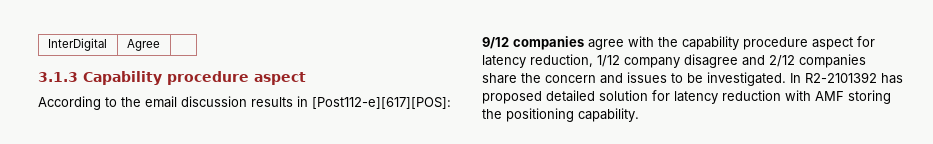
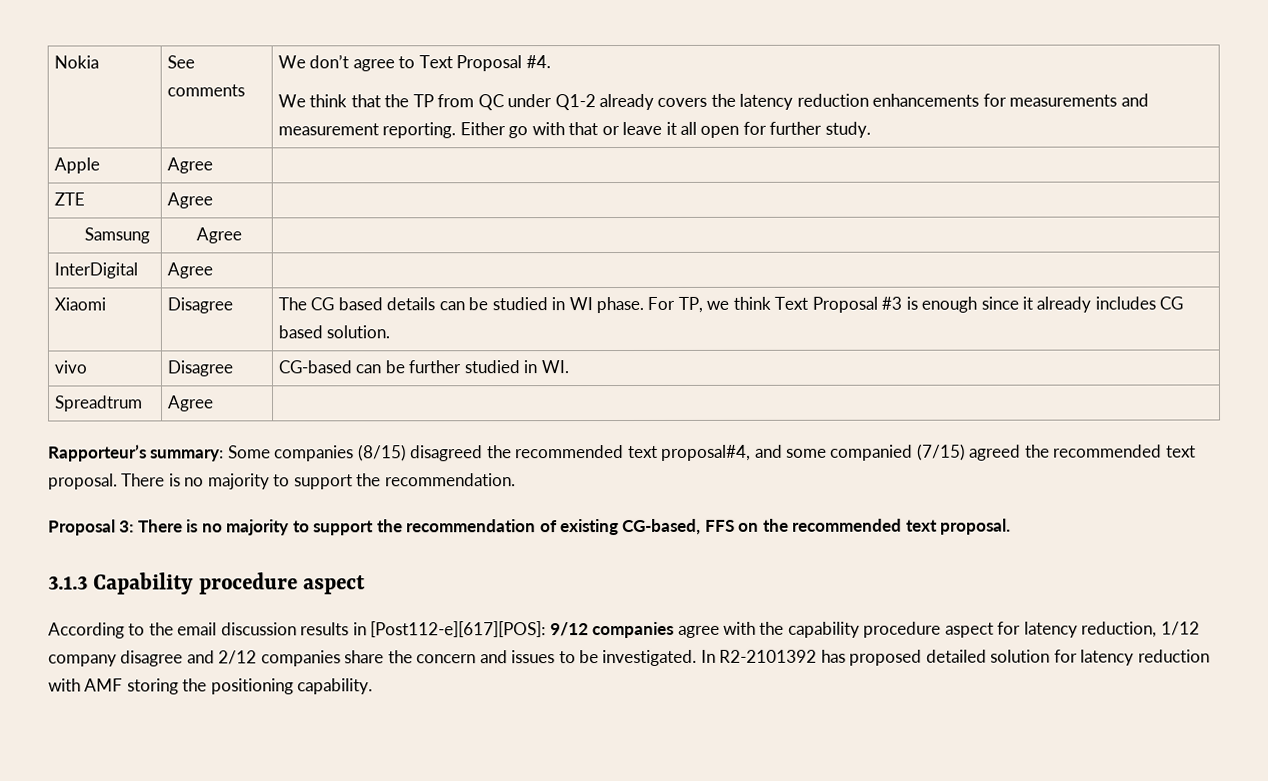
[47,38,107,51] [126,39,160,51] InterDigital | Agree | -> [53,55,99,69] [166,55,195,69] [166,84,245,97] [277,54,551,72] [277,93,1149,111] [277,121,871,139] [53,157,100,174] [166,157,213,174] [53,192,85,206] [166,192,213,209] [83,227,150,244] [196,227,243,244] [53,262,138,279] [166,262,213,279] [53,297,106,311] [166,297,233,314] [277,296,1184,314] [277,325,391,339] [53,360,87,374] [166,360,233,377] [277,360,569,374] [54,395,143,412] [167,395,214,412] [48,443,1196,462] [48,473,516,490] [48,518,1012,536] Nokia | See comments | We don’t agree to Text Proposal #4. // We think that the TP from QC under Q1-2 already covers the latency reduction enhancements for measurements and measurement reporting. Either go with that or leave it all open for further study. // Apple | Agree | // ZTE | Agree | // Samsung | Agree | // InterDigital | Agree | // Xiaomi | Disagree | The CG based details can be studied in WI phase. For TP, we think Text Proposal #3 is enough since it already includes CG based solution. // vivo | Disagree | CG-based can be further studied in WI. // Spreadtrum | Agree | // Rapporteur’s summary: Some companies (8/15) disagreed the recommended text proposal#4, and some companied (7/15) agreed the recommended text proposal. There is no majority to support the recommendation. // Proposal 3: There is no majority to support the recommendation of existing CG-based, FFS on the recommended text proposal.

